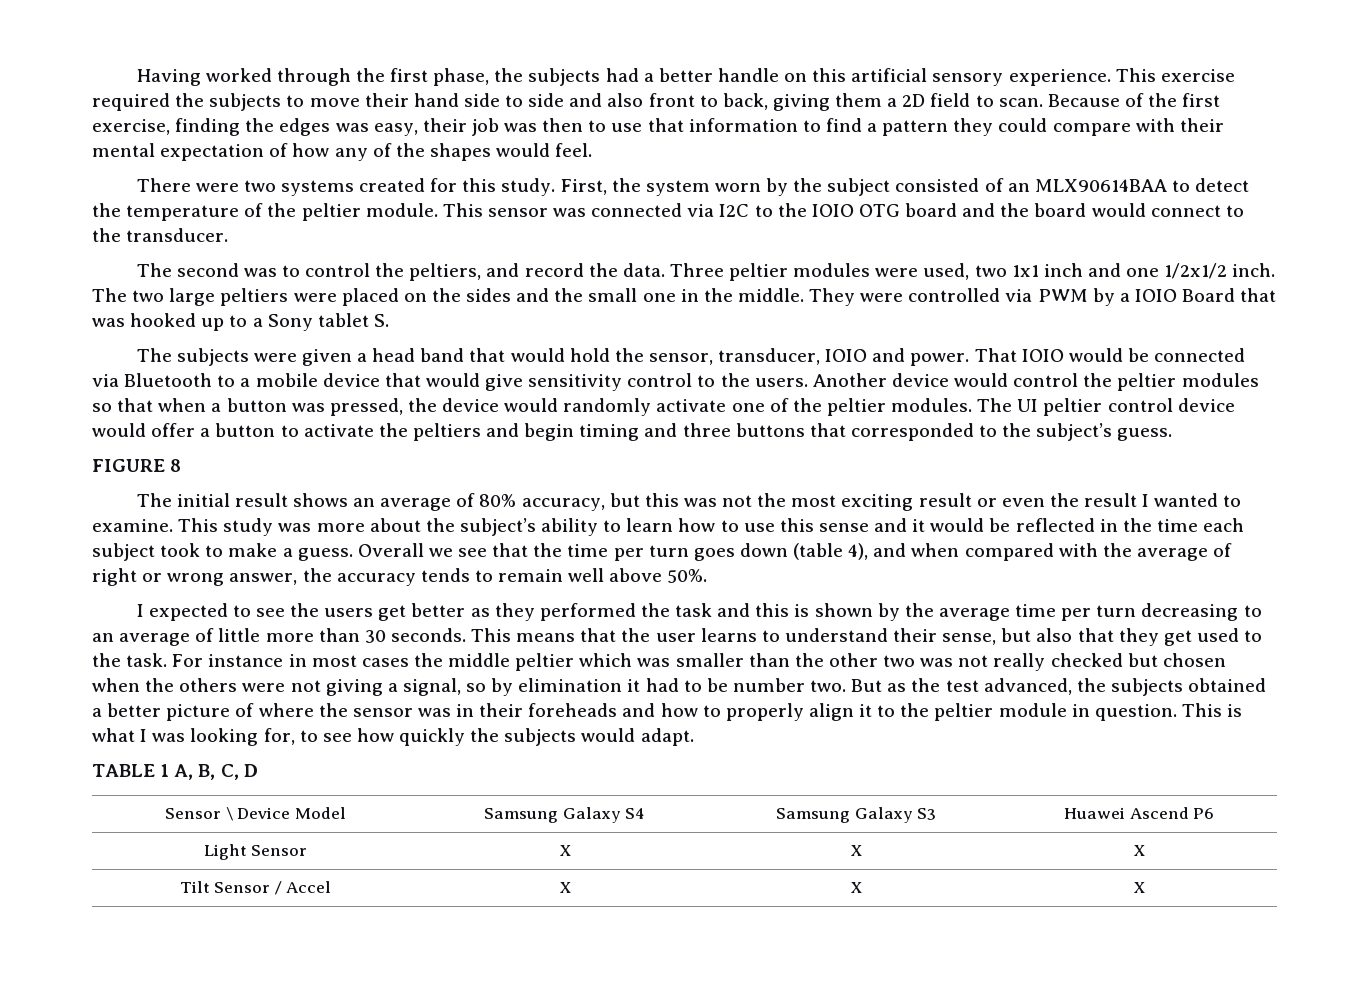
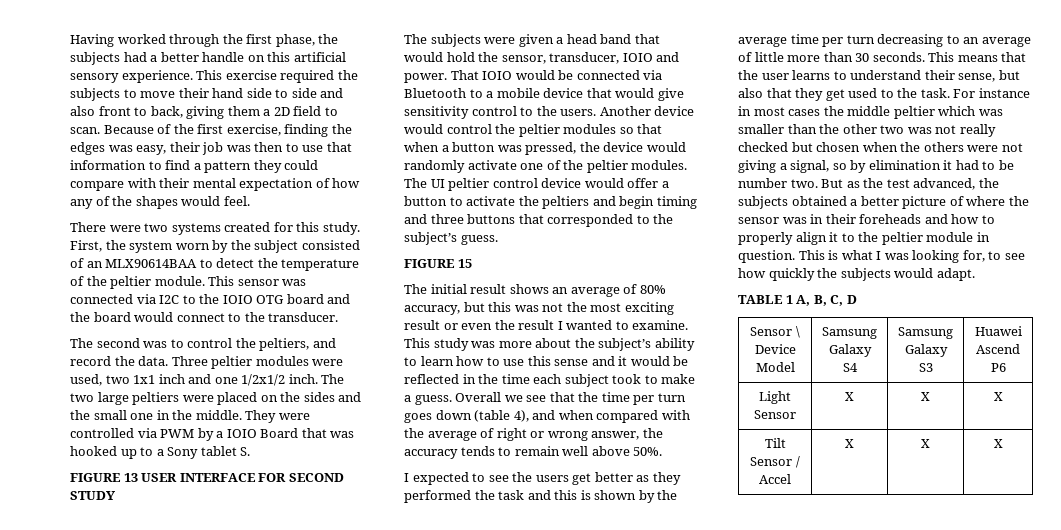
(389, 320) none -> [70,473,344,482] [70,491,116,500] // FIGURE 13 USER INTERFACE FOR SECOND STUDY
[170,459,182,472] 8 -> [457,259,472,268] 15

